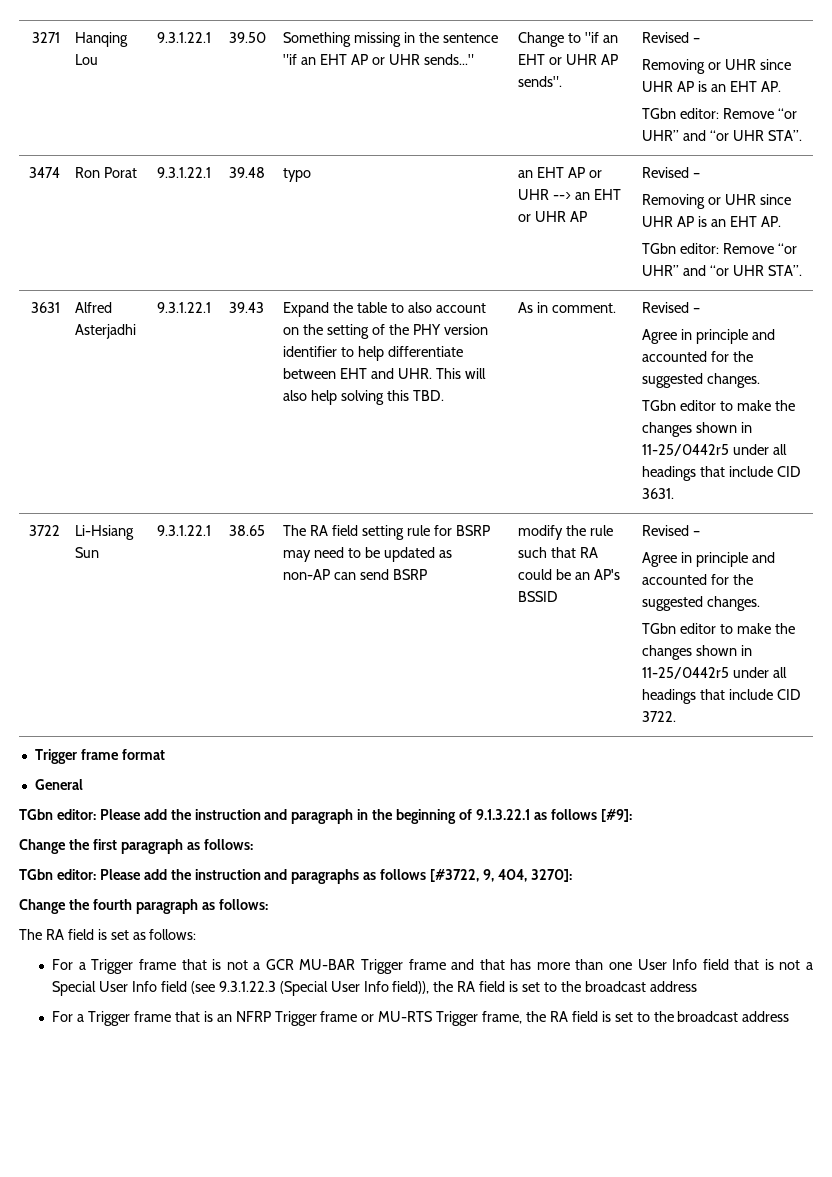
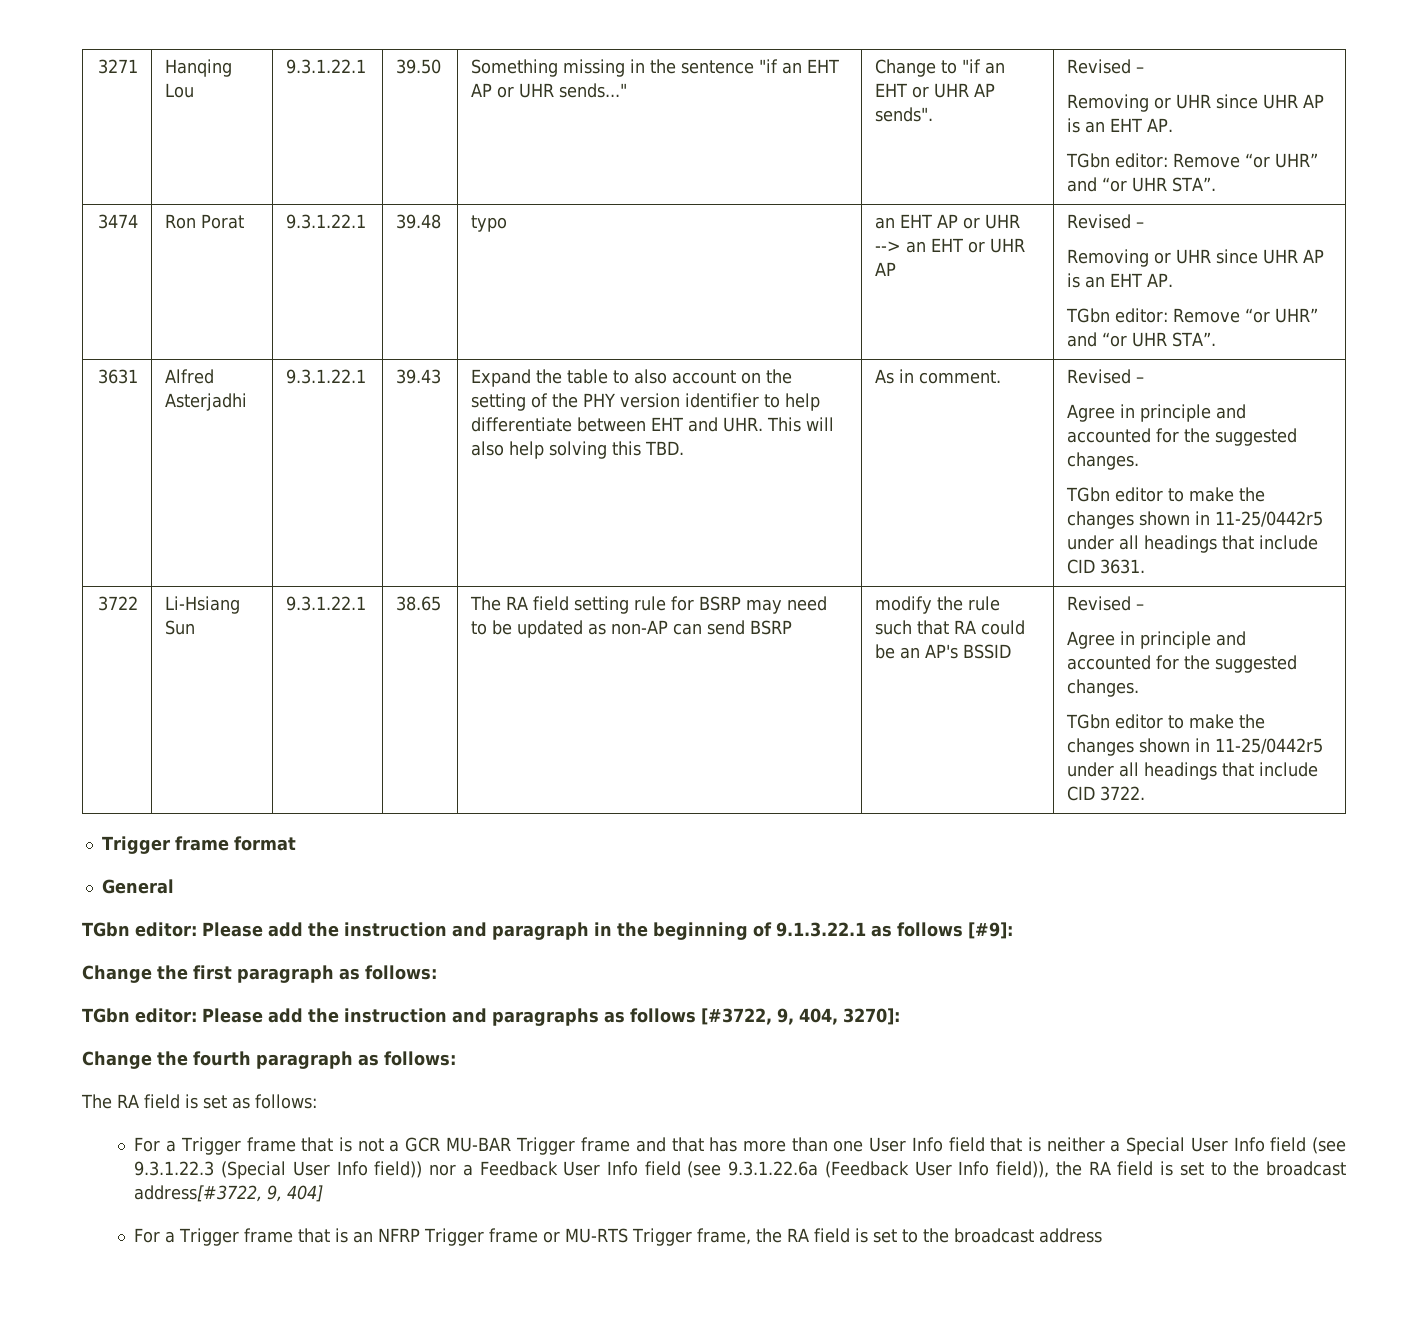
[779,960,801,970] not -> [1046,1137,1105,1152] neither
(389, 986) none -> [374,1161,990,1178] field)) nor a Feedback User Info field (see 9.3.1.22.6a (Feedback User Info
[649,981,697,992] address -> [134,1185,324,1202] address[#3722, 9, 404]

